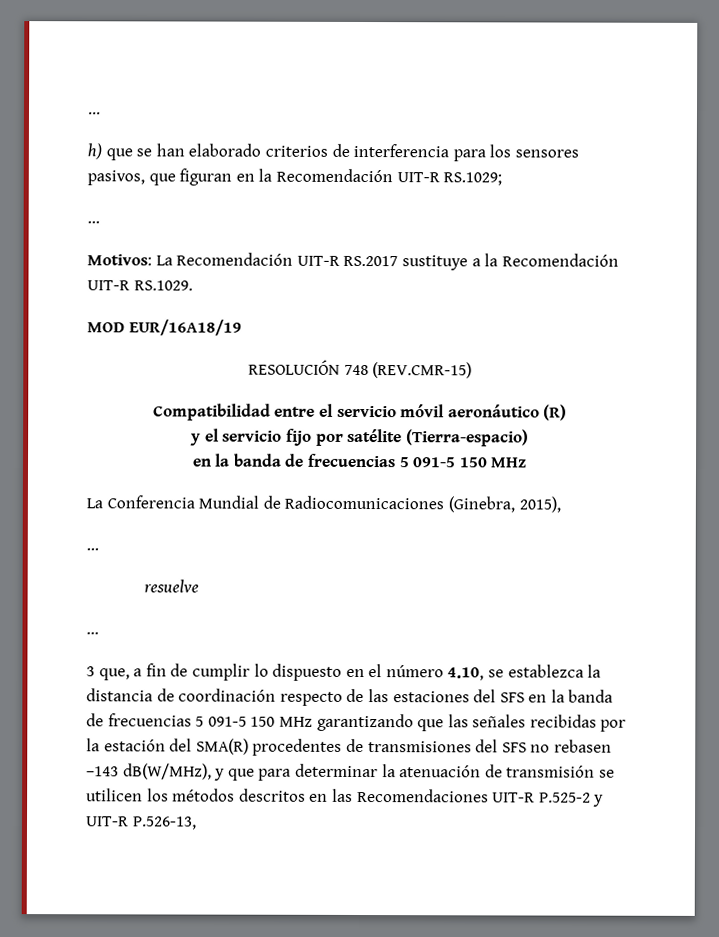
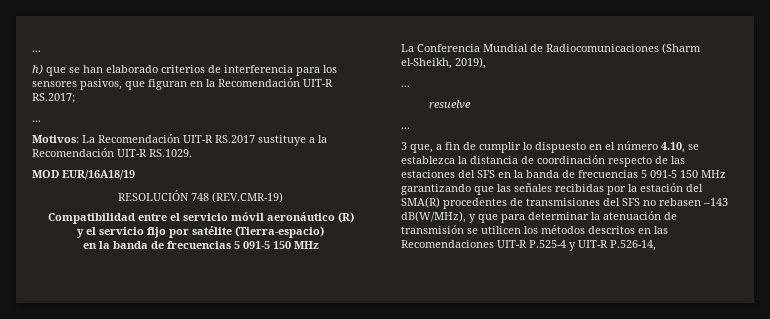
[443,172,503,186] RS.1029; -> [32,93,75,103] RS.2017;
[372,362,473,379] (REV.CMR-15) -> [212,192,283,203] (REV.CMR-19)
[447,496,561,513] (Ginebra, 2015), -> [662,43,701,54] [401,57,486,69] (Sharm el-Sheikh, 2019),
[538,792,591,803] P.525-2 -> [529,240,566,248] P.525-4
[131,816,197,830] P.526-13, -> [610,240,656,251] P.526-14,

